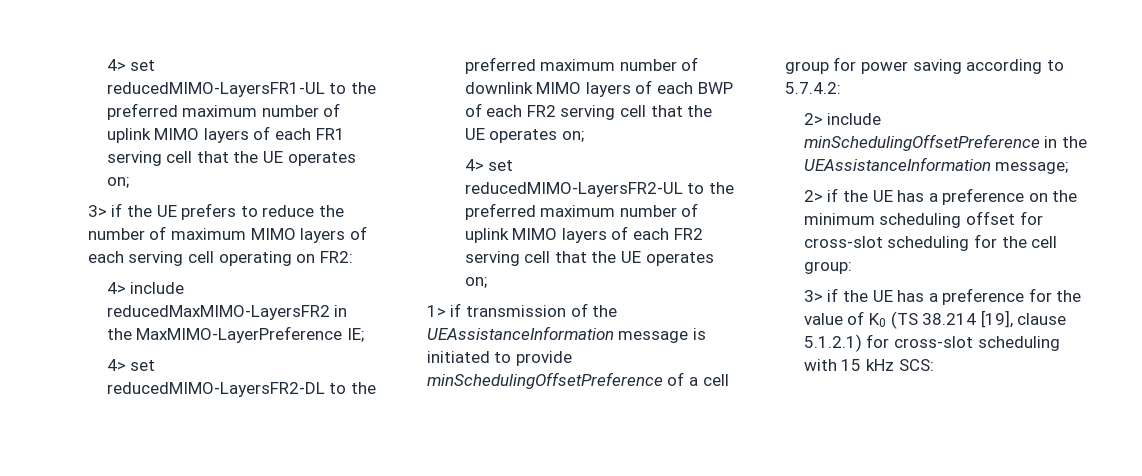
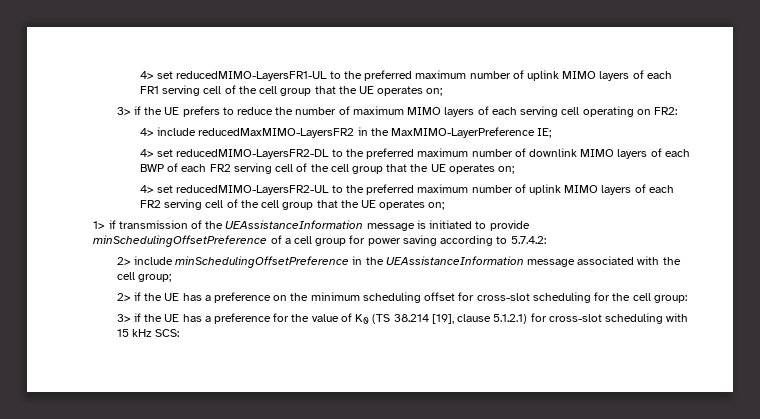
(193, 157) none -> [224,85,312,96] of the cell group
(647, 111) none -> [296,163,383,174] of the cell group
(551, 257) none -> [226,199,314,210] of the cell group
[995,162,1069,174] message; -> [526,256,681,267] [116,272,171,282] message associated with the cell group;

